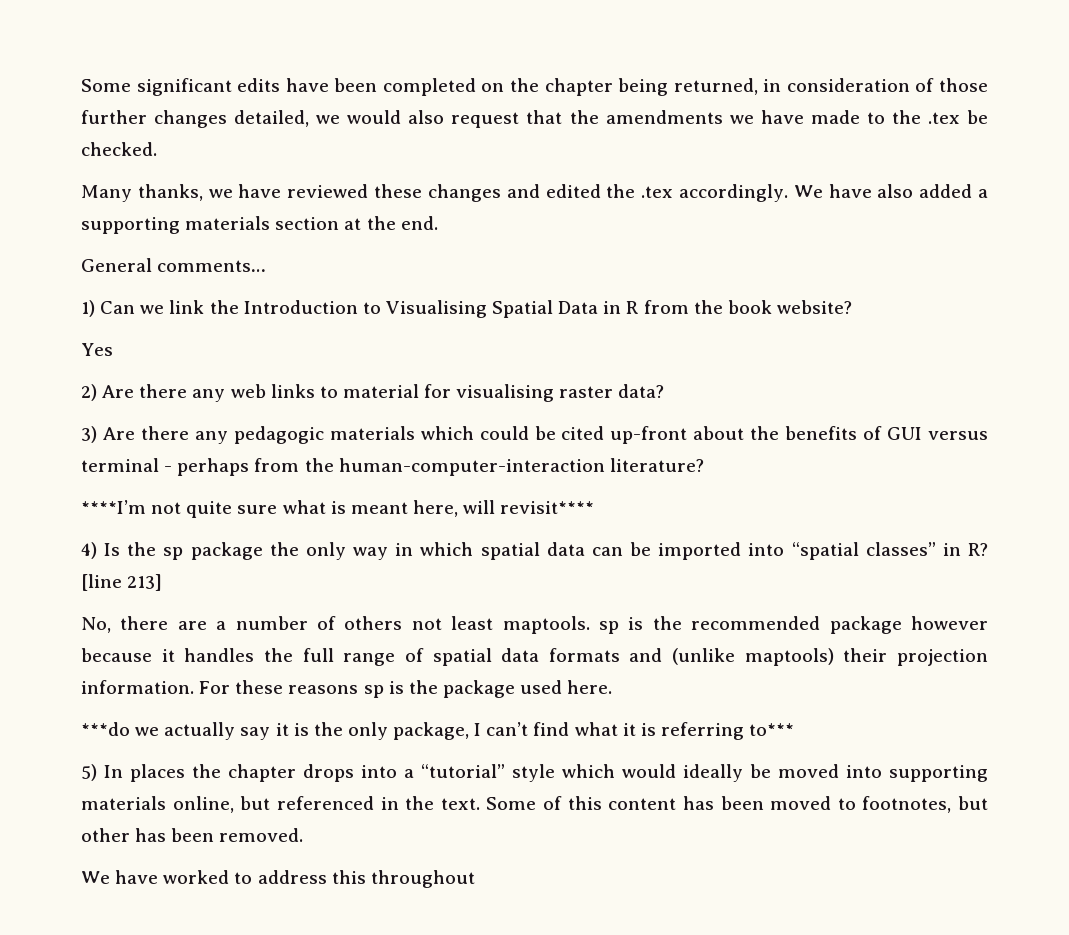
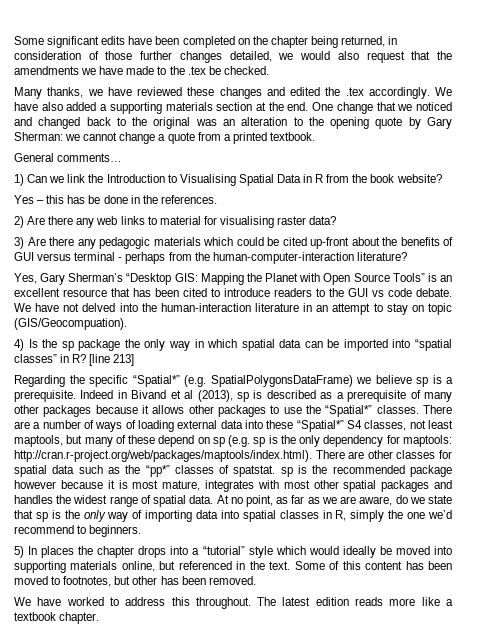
(438, 223) none -> [312,102,453,114] [14,117,452,129] [14,132,315,144] One change that we noticed and changed back to the original was an alteration to the opening quote by Gary Sherman: we cannot change a quote from a printed textbook.
(113, 349) none -> [37,195,217,204] – this has be done in the references.
[81,500,595,518] ****I’m not quite sure what is meant here, will revisit**** -> [14,273,452,285] [14,288,452,297] [14,303,453,315] [14,318,127,330] Yes, Gary Sherman’s “Desktop GIS: Mapping the Planet with Open Source Tools” is an excellent resource that has been cited to introduce readers to the GUI vs code debate. We have not delved into the human-interaction literature in an attempt to stay on topic (GIS/Geocompuation).
[81,616,590,634] No, there are a number of others not least maptools. -> [14,375,453,387] [14,390,452,402] [14,405,452,417] [14,420,453,432] [14,435,452,447] [14,450,452,462] [14,465,276,477] Regarding the specific “Spatial*” (e.g. SpatialPolygonsDataFrame) we believe sp is a prerequisite. Indeed in Bivand et al (2013), sp is described as a prerequisite of many other packages because it allows other packages to use the “Spatial*” classes. There are a number of ways of loading external data into these “Spatial*” S4 classes, not least maptools, but many of these depend on sp (e.g. sp is the only dependency for maptools: http://cran.r-project.org/web/packages/maptools/index.html). There are other classes for spatial data such as the “pp*” classes of spatstat.
(175, 655) none -> [118,480,452,492] is most mature, integrates with most other spatial packages and
[302,648,334,662] full -> [73,495,108,504] widest
[501,648,988,666] [81,680,613,698] [81,722,795,740] data formats and (unlike maptools) their projection information. For these reasons sp is the package used here. // ***do we actually say it is the only package, I can’t find what it is referring to*** -> [189,495,453,507] [14,510,452,522] [14,525,142,537] data. At no point, as far as we are aware, do we state that sp is the only way of importing data into spatial classes in R, simply the one we’d recommend to beginners.
[370,870,475,888] throughout -> [195,597,454,609] [14,612,100,624] throughout. The latest edition reads more like a textbook chapter.

